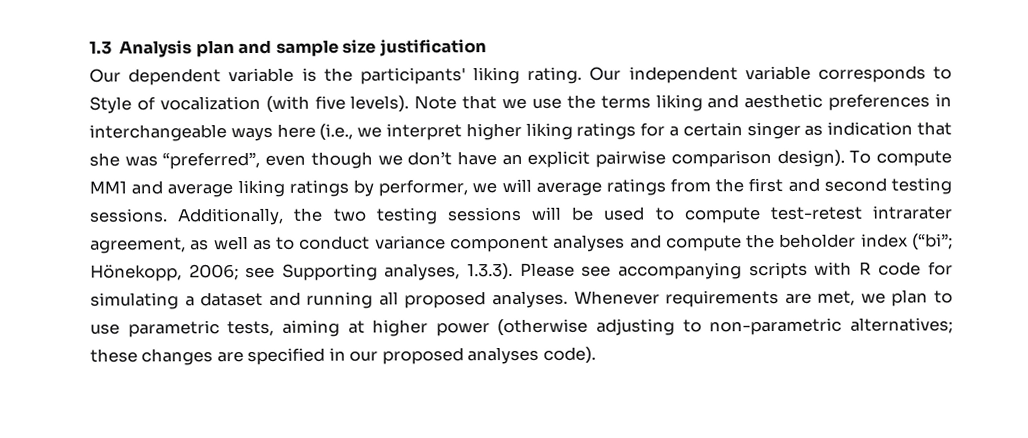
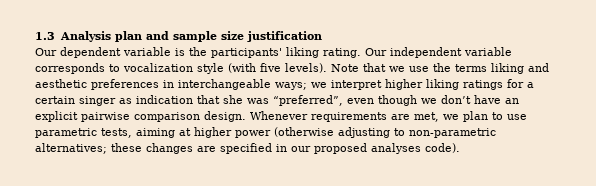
[89,95,261,114] Style of vocalization -> [123,63,224,74] vocalization style
[230,123,354,142] ways here (i.e., -> [275,82,307,90] ways;
[776,149,952,167] [89,177,952,198] [89,205,953,226] [90,233,954,254] [90,261,954,282] [90,290,568,310] design). To compute MM1 and average liking ratings by performer, we will average ratings from the first and second testing sessions. Additionally, the two testing sessions will be used to compute test-retest intrarater agreement, as well as to conduct variance component analyses and compute the beholder index (“bi”; Hönekopp, 2006; see Supporting analyses, 1.3.3). Please see accompanying scripts with R code for simulating a dataset and running all proposed analyses. -> [204,111,246,122] design.

